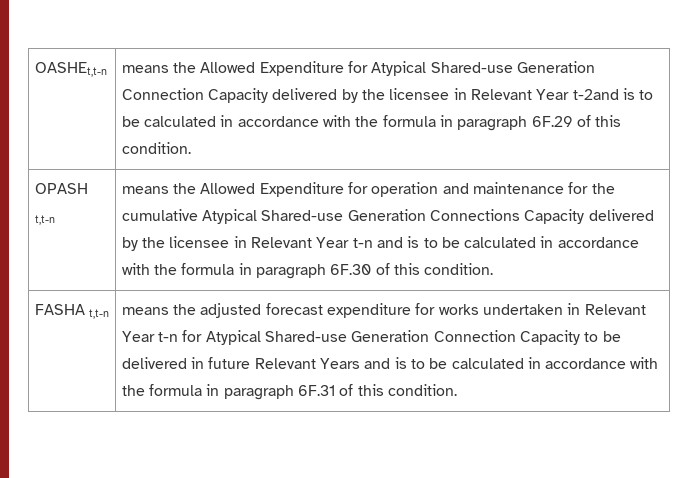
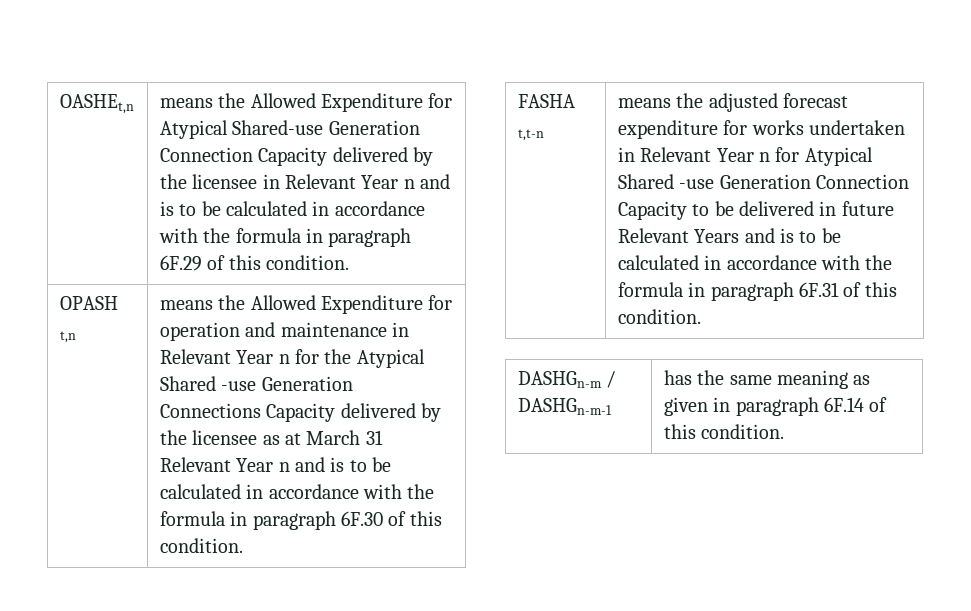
[34,62,107,77] OASHEt,t-n -> [59,94,134,114] OASHEt,n
[572,89,619,100] t-2and -> [403,174,451,189] n and
[34,215,55,225] t,t-n -> [59,331,76,343] t,n
[568,182,615,194] [121,209,344,224] for the cumulative Atypical Shared-use -> [391,322,409,337] [159,349,425,368] [159,376,257,391] in Relevant Year n for the Atypical Shared -use
[233,236,373,248] in Relevant Year t-n -> [262,430,383,445] [159,457,290,472] as at March 31 Relevant Year n
[157,330,347,345] t-n for Atypical Shared-use -> [758,147,873,166] [617,174,715,189] n for Atypical Shared -use
(457, 390) none -> [517,371,617,388] [517,398,612,415] [663,370,871,389] [663,397,888,416] [663,424,785,439] // DASHGn-m / DASHGn-m-1 | has the same meaning as given in paragraph 6F.14 of this condition.

